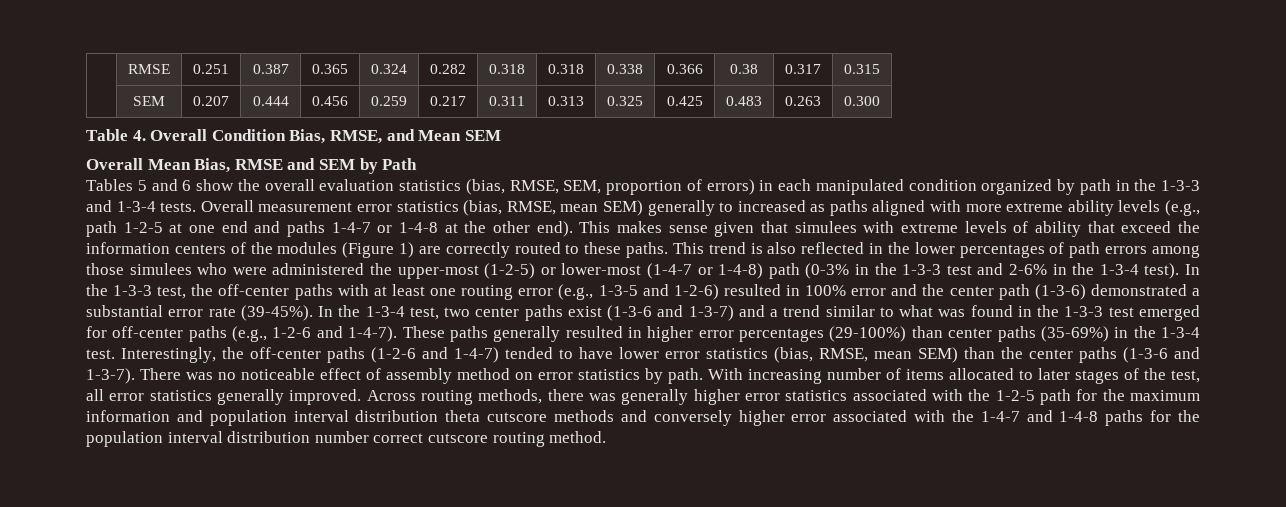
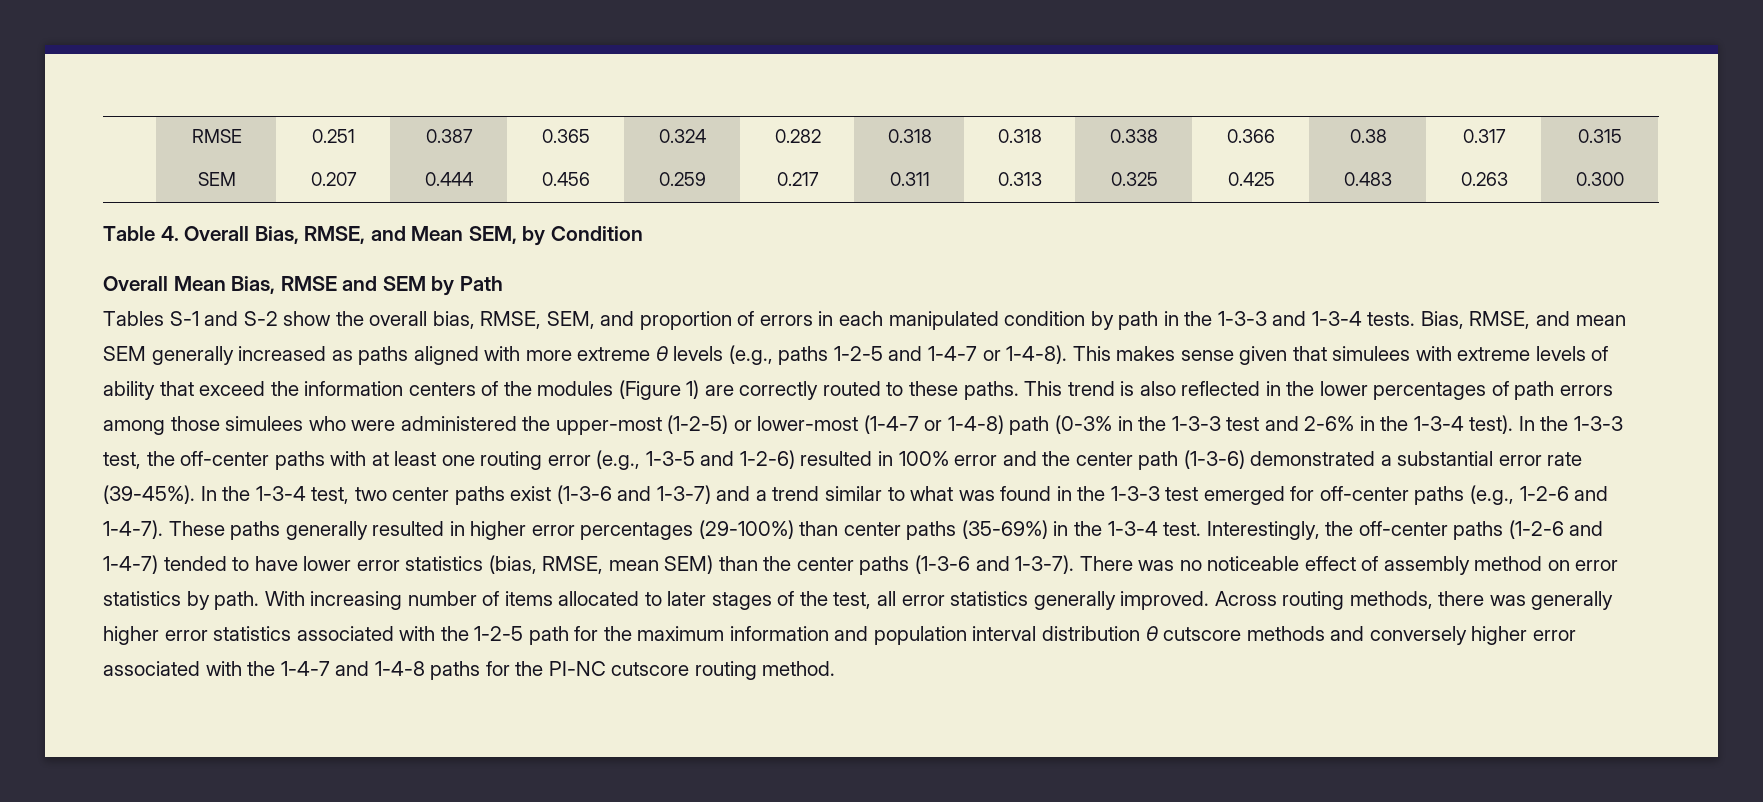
[211,129,286,141] Condition -> (250, 233) none
[464,130,501,141] SEM -> [468,226,643,246] SEM, by Condition
[137,179,505,195] 5 and 6 show the overall evaluation statistics (bias, -> [169,311,475,329] S-1 and S-2 show the overall bias,
(602, 187) none -> [600,311,635,326] and
[706,179,755,195] errors) -> [759,315,813,326] errors
[981,179,1053,195] organized -> (1086, 318) none
[200,200,734,216] Overall measurement error statistics (bias, RMSE, mean SEM) generally to -> [1420,311,1626,329] [103,346,234,365] Bias, RMSE, and mean SEM generally
[1067,200,1114,216] ability -> [655,346,669,361] θ
[86,221,573,237] path 1-2-5 at one end and paths 1-4-7 or 1-4-8 at the other end). -> [778,345,1068,365] paths 1-2-5 and 1-4-7 or 1-4-8).
[445,410,481,422] theta -> [1145,626,1159,641] θ
[86,431,424,447] population interval distribution number correct -> [548,661,606,676] PI-NC

